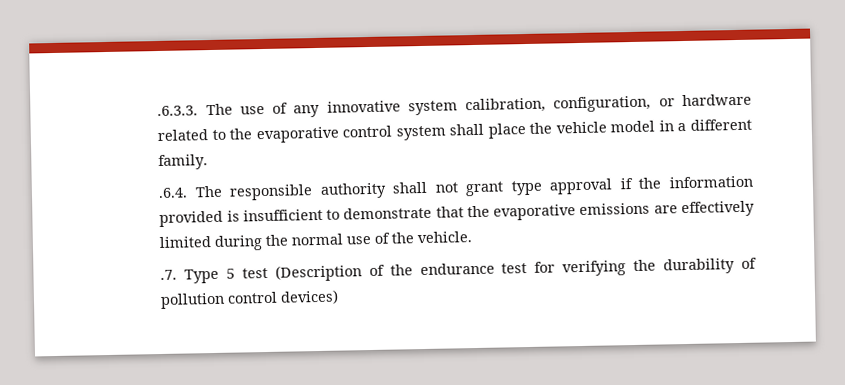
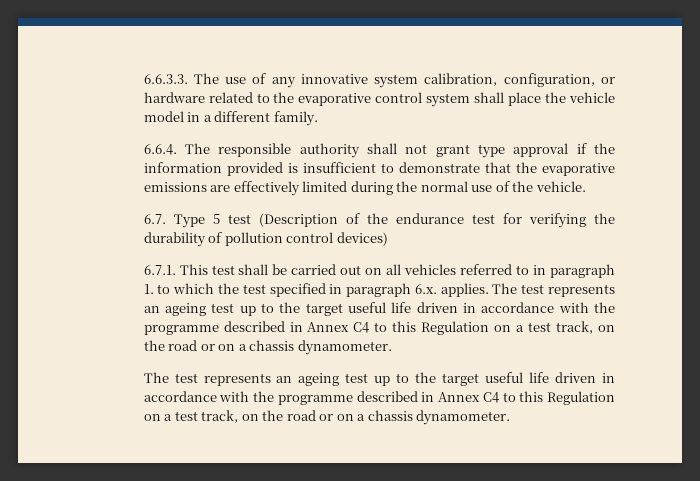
[157,105,199,117] .6.3.3. -> [143,74,188,84] 6.6.3.3.
[158,187,189,199] .6.4. -> [143,144,177,155] 6.6.4.
[160,269,178,280] .7. -> [143,214,166,224] 6.7.
(340, 297) none -> [143,264,616,278] [143,283,616,297] [143,302,615,316] [143,321,616,335] [143,340,392,355] [143,372,616,386] [143,391,616,405] [143,410,511,425] // 6.7.1. This test shall be carried out on all vehicles referred to in paragraph 1. to which the test specified in paragraph 6.x. applies. The test represents an ageing test up to the target useful life driven in accordance with the programme described in Annex C4 to this Regulation on a test track, on the road or on a chassis dynamometer. // The test represents an ageing test up to the target useful life driven in accordance with the programme described in Annex C4 to this Regulation on a test track, on the road or on a chassis dynamometer.

